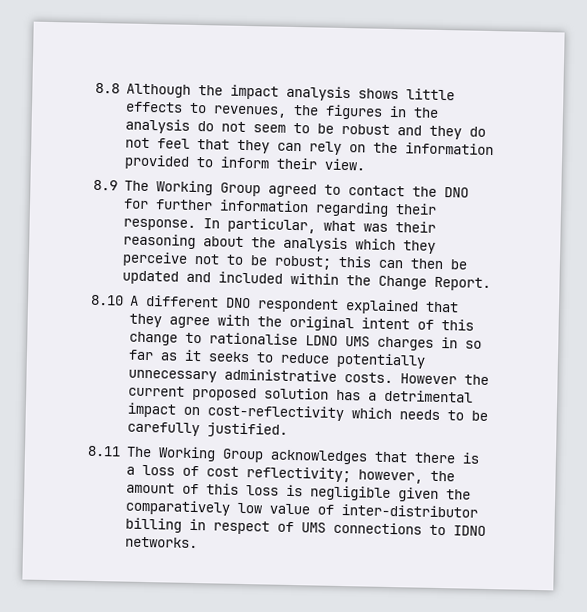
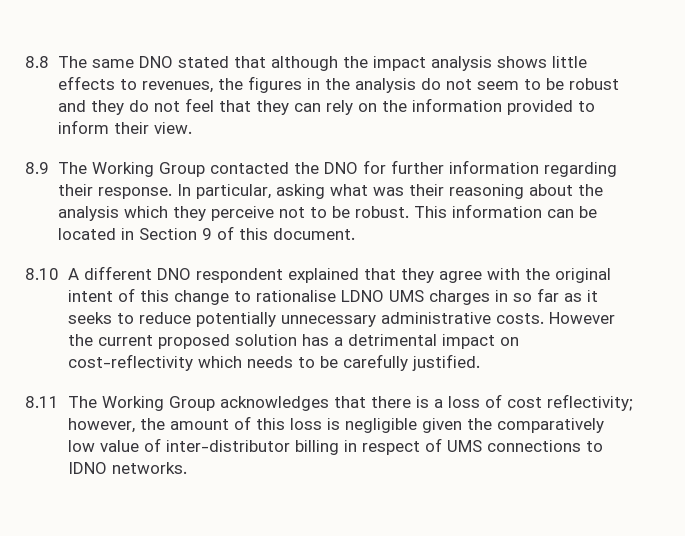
[125,83,191,98] Although -> [57,56,338,71] The same DNO stated that although
[267,183,405,198] agreed to contact -> [209,162,289,174] contacted
(316, 225) none -> [275,184,325,199] asking
[273,255,467,270] [121,270,491,292] robust; this can then be updated and included within the Change Report. -> [354,204,597,218] [57,226,355,240] robust. This information can be located in Section 9 of this document.

